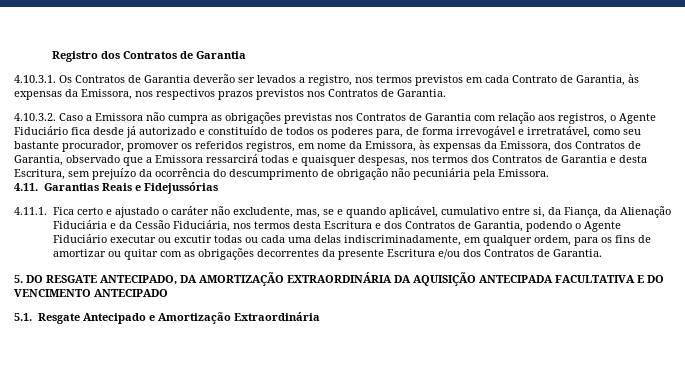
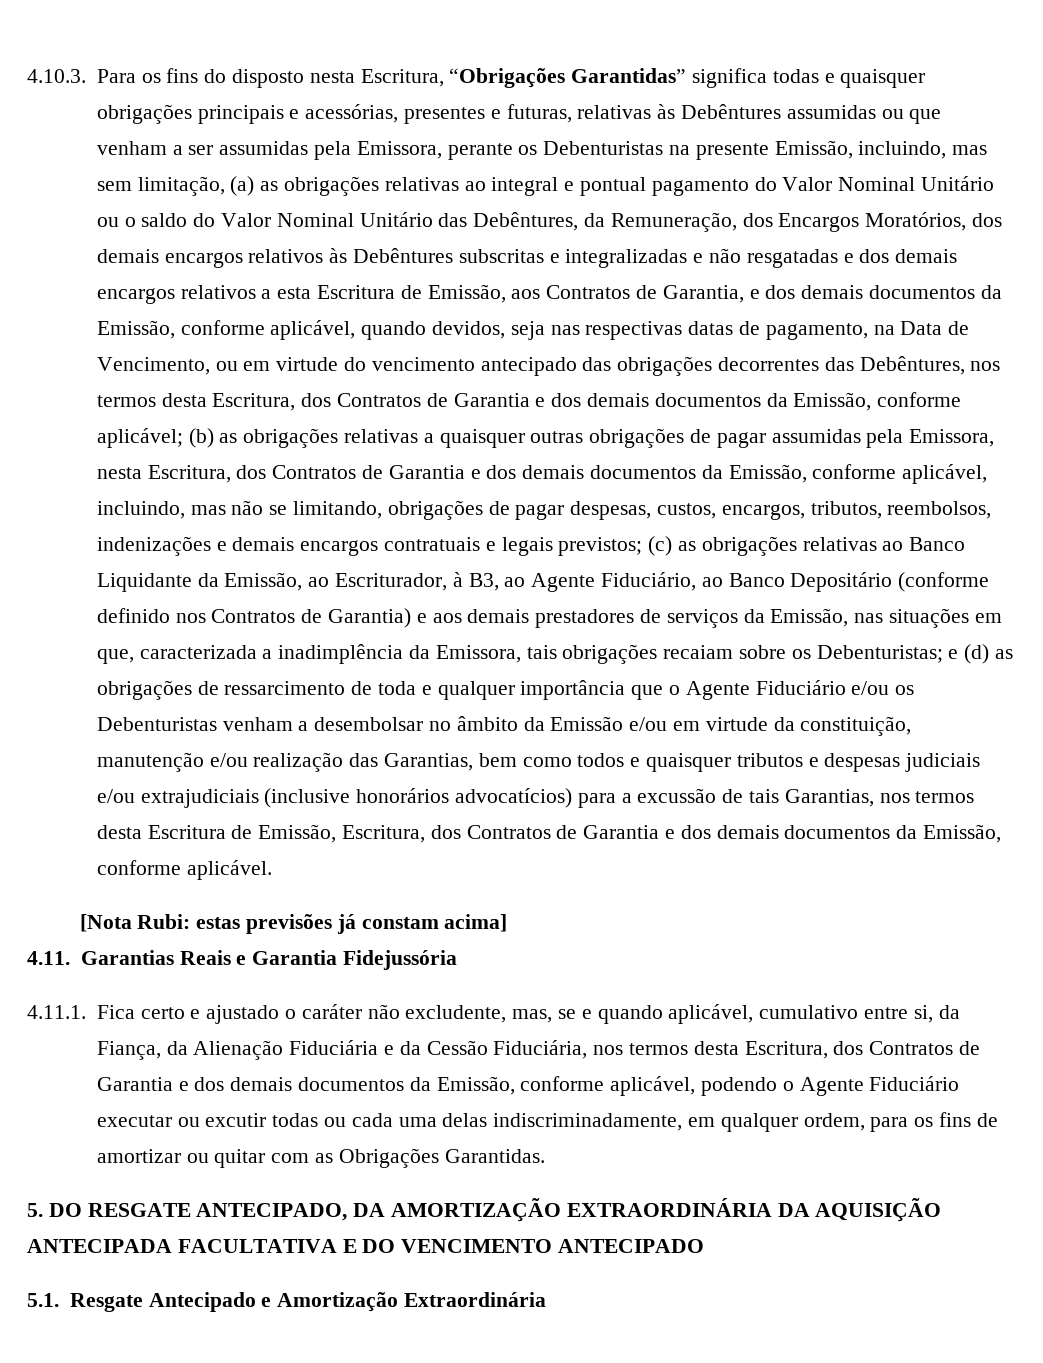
[51,51,246,62] [14,74,639,86] [14,89,446,100] [14,112,656,124] [14,126,641,138] [14,140,641,152] [14,154,647,166] [14,168,549,180] Registro dos Contratos de Garantia // 4.10.3.1. Os Contratos de Garantia deverão ser levados a registro, nos termos previstos em cada Contrato de Garantia, às expensas da Emissora, nos respectivos prazos previstos nos Contratos de Garantia. // 4.10.3.2. Caso a Emissora não cumpra as obrigações previstas nos Contratos de Garantia com relação aos registros, o Agente Fiduciário fica desde já autorizado e constituído de todos os poderes para, de forma irrevogável e irretratável, como seu bastante procurador, promover os referidos registros, em nome da Emissora, às expensas da Emissora, dos Contratos de Garantia, observado que a Emissora ressarcirá todas e quaisquer despesas, nos termos dos Contratos de Garantia e desta Escritura, sem prejuízo da ocorrência do descumprimento de obrigação não pecuniária pela Emissora. -> [27,68,926,88] [96,104,942,124] [96,140,988,160] [96,176,995,196] [96,212,1003,232] [96,248,958,268] [96,284,1002,304] [96,320,970,340] [96,356,1001,376] [96,392,962,411] [96,428,995,448] [96,464,988,484] [96,500,992,520] [96,536,966,556] [96,572,990,592] [96,608,1002,628] [96,644,1014,664] [96,680,915,700] [96,716,912,736] [96,752,981,772] [96,788,975,808] [96,824,1002,843] [96,860,272,880] [79,914,508,934] 4.10.3. Para os fins do disposto nesta Escritura, “Obrigações Garantidas” significa todas e quaisquer obrigações principais e acessórias, presentes e futuras, relativas às Debêntures assumidas ou que venham a ser assumidas pela Emissora, perante os Debenturistas na presente Emissão, incluindo, mas sem limitação, (a) as obrigações relativas ao integral e pontual pagamento do Valor Nominal Unitário ou o saldo do Valor Nominal Unitário das Debêntures, da Remuneração, dos Encargos Moratórios, dos demais encargos relativos às Debêntures subscritas e integralizadas e não resgatadas e dos demais encargos relativos a esta Escritura de Emissão, aos Contratos de Garantia, e dos demais documentos da Emissão, conforme aplicável, quando devidos, seja nas respectivas datas de pagamento, na Data de Vencimento, ou em virtude do vencimento antecipado das obrigações decorrentes das Debêntures, nos termos desta Escritura, dos Contratos de Garantia e dos demais documentos da Emissão, conforme aplicável; (b) as obrigações relativas a quaisquer outras obrigações de pagar assumidas pela Emissora, nesta Escritura, dos Contratos de Garantia e dos demais documentos da Emissão, conforme aplicável, incluindo, mas não se limitando, obrigações de pagar despesas, custos, encargos, tributos, reembolsos, indenizações e demais encargos contratuais e legais previstos; (c) as obrigações relativas ao Banco Liquidante da Emissão, ao Escriturador, à B3, ao Agente Fiduciário, ao Banco Depositário (conforme definido nos Contratos de Garantia) e aos demais prestadores de serviços da Emissão, nas situações em que, caracterizada a inadimplência da Emissora, tais obrigações recaiam sobre os Debenturistas; e (d) as obrigações de ressarcimento de toda e qualquer importância que o Agente Fiduciário e/ou os Debenturistas venham a desembolsar no âmbito da Emissão e/ou em virtude da constituição, manutenção e/ou realização das Garantias, bem como todos e quaisquer tributos e despesas judiciais e/ou extrajudiciais (inclusive honorários advocatícios) para a excussão de tais Garantias, nos termos desta Escritura de Emissão, Escritura, dos Contratos de Garantia e dos demais documentos da Emissão, conforme aplicável. // [Nota Rubi: estas previsões já constam acima]
[143,182,218,194] Fidejussórias -> [252,950,457,970] Garantia Fidejussória
[323,221,523,232] Escritura e dos Contratos de Garantia, -> [744,1041,981,1059] [96,1076,696,1096] Escritura, dos Contratos de Garantia e dos demais documentos da Emissão, conforme aplicável,
[197,248,602,260] obrigações decorrentes da presente Escritura e/ou dos Contratos de Garantia. -> [338,1148,545,1168] Obrigações Garantidas.

